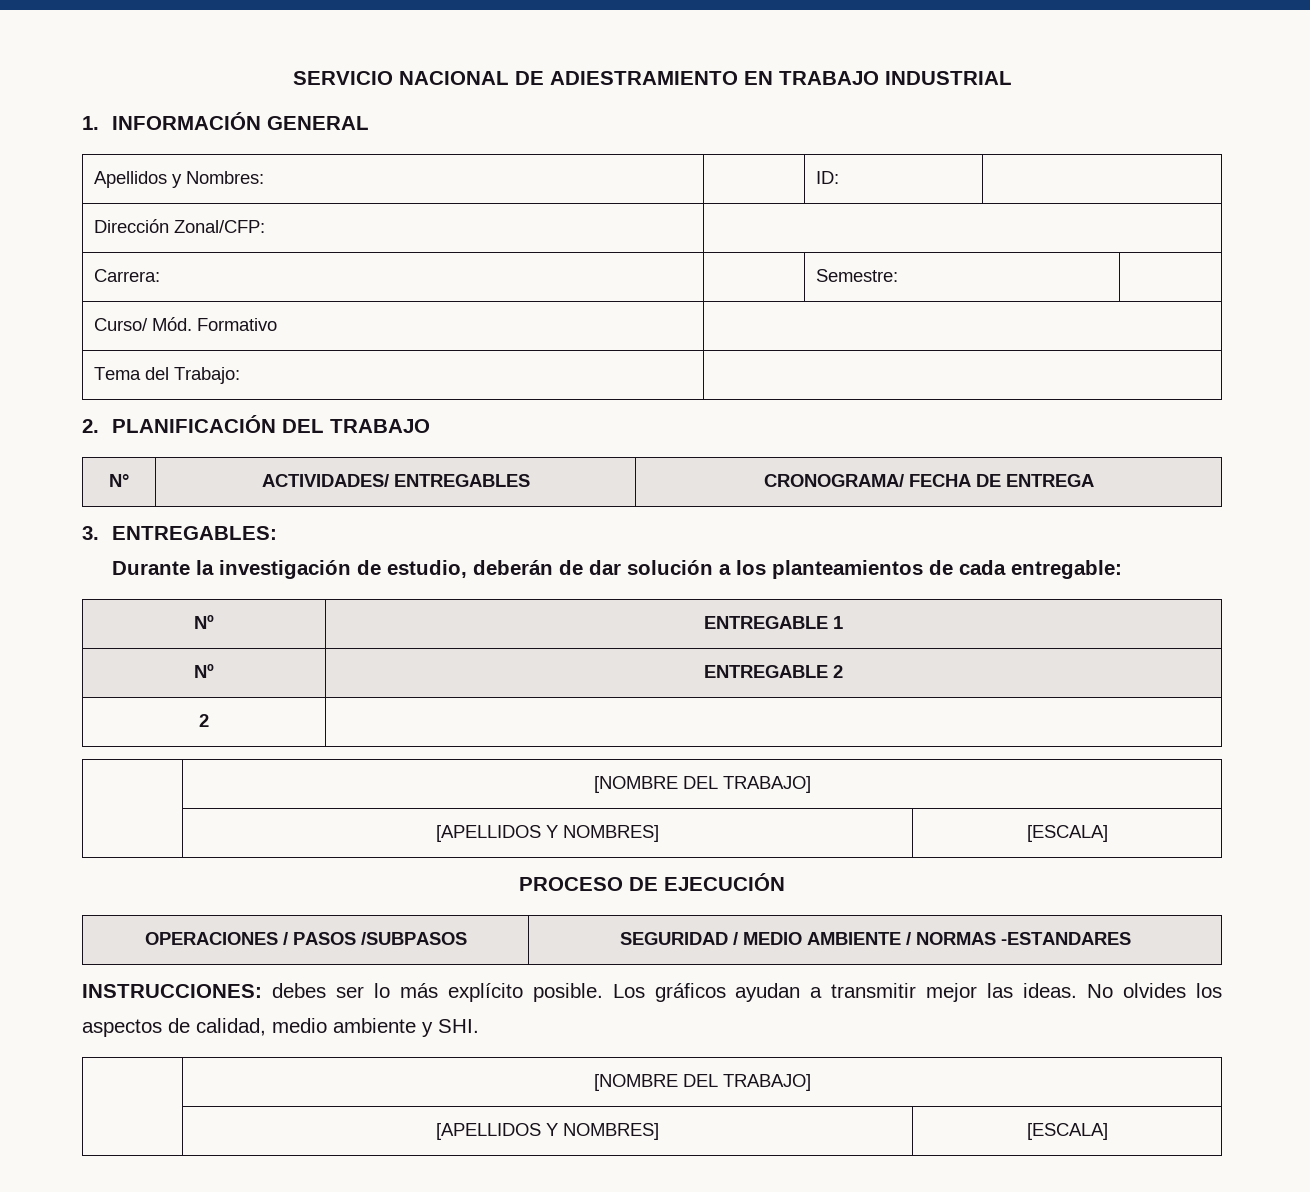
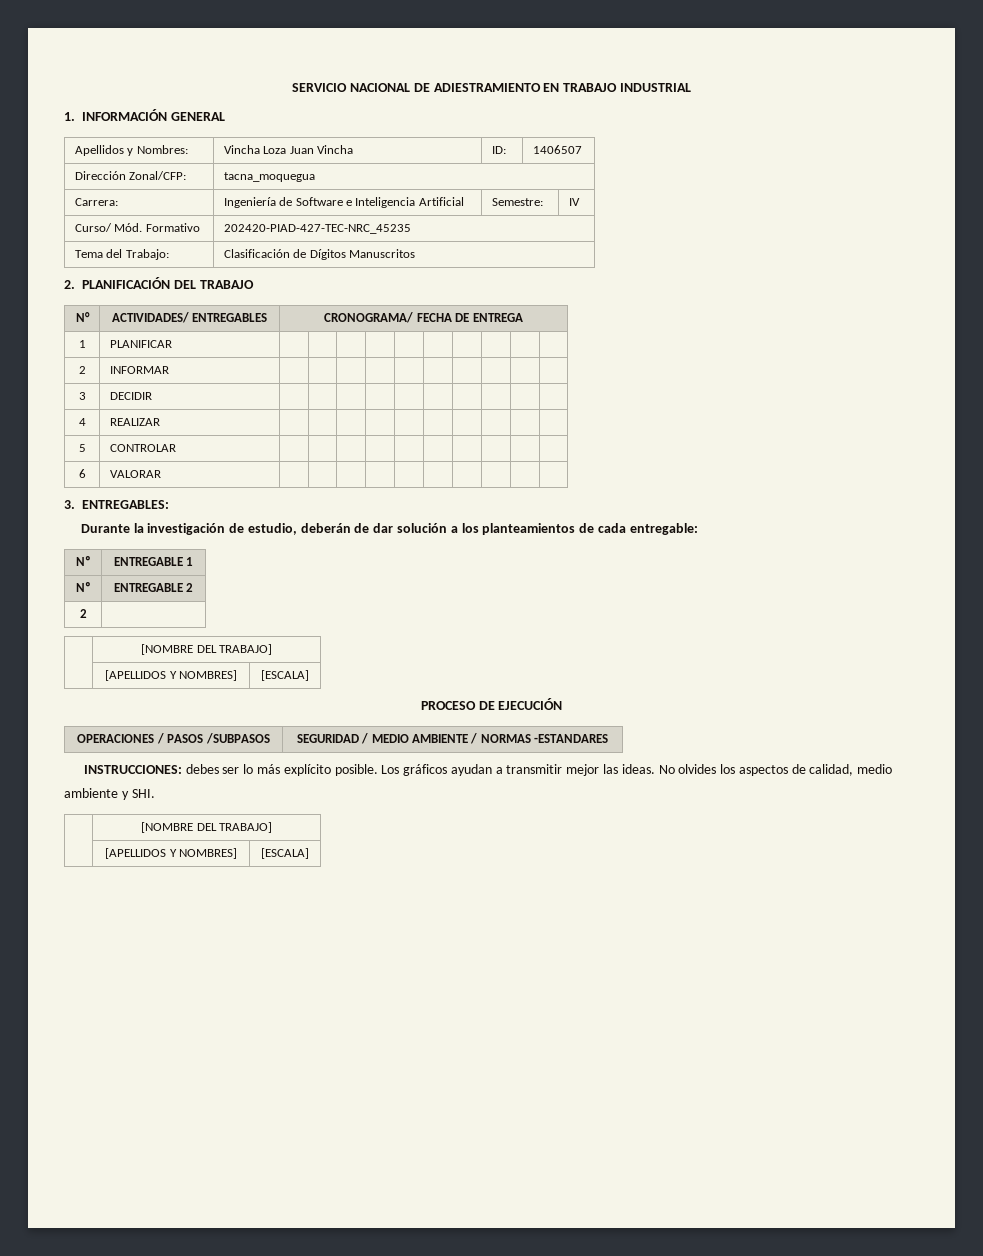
(265, 177) none -> [223,145,354,154] Vincha Loza Juan Vincha
(840, 177) none -> [532,145,582,154] 1406507
(266, 226) none -> [223,172,315,182] tacna_moquegua
(161, 275) none -> [223,197,464,208] Ingeniería de Software e Inteligencia Artificial
(899, 275) none -> [568,198,580,206] IV
(278, 324) none -> [223,224,411,234] 202420-PIAD-427-TEC-NRC_45235
(241, 375) none -> [223,249,416,260] Clasificación de Dígitos Manuscritos
(1094, 480) none -> [78,340,86,348] [109,340,172,348] [78,366,86,374] [109,366,169,374] [78,392,86,400] [109,392,152,400] [78,418,86,426] [109,418,160,426] [78,444,86,452] [109,444,176,452] [78,469,86,478] [109,470,161,478] // 1 | PLANIFICAR | | | | | | | | | | // 2 | INFORMAR | | | | | | | | | | // 3 | DECIDIR | | | | | | | | | | // 4 | REALIZAR | | | | | | | | | | // 5 | CONTROLAR | | | | | | | | | | // 6 | VALORAR | | | | | | | | | |

